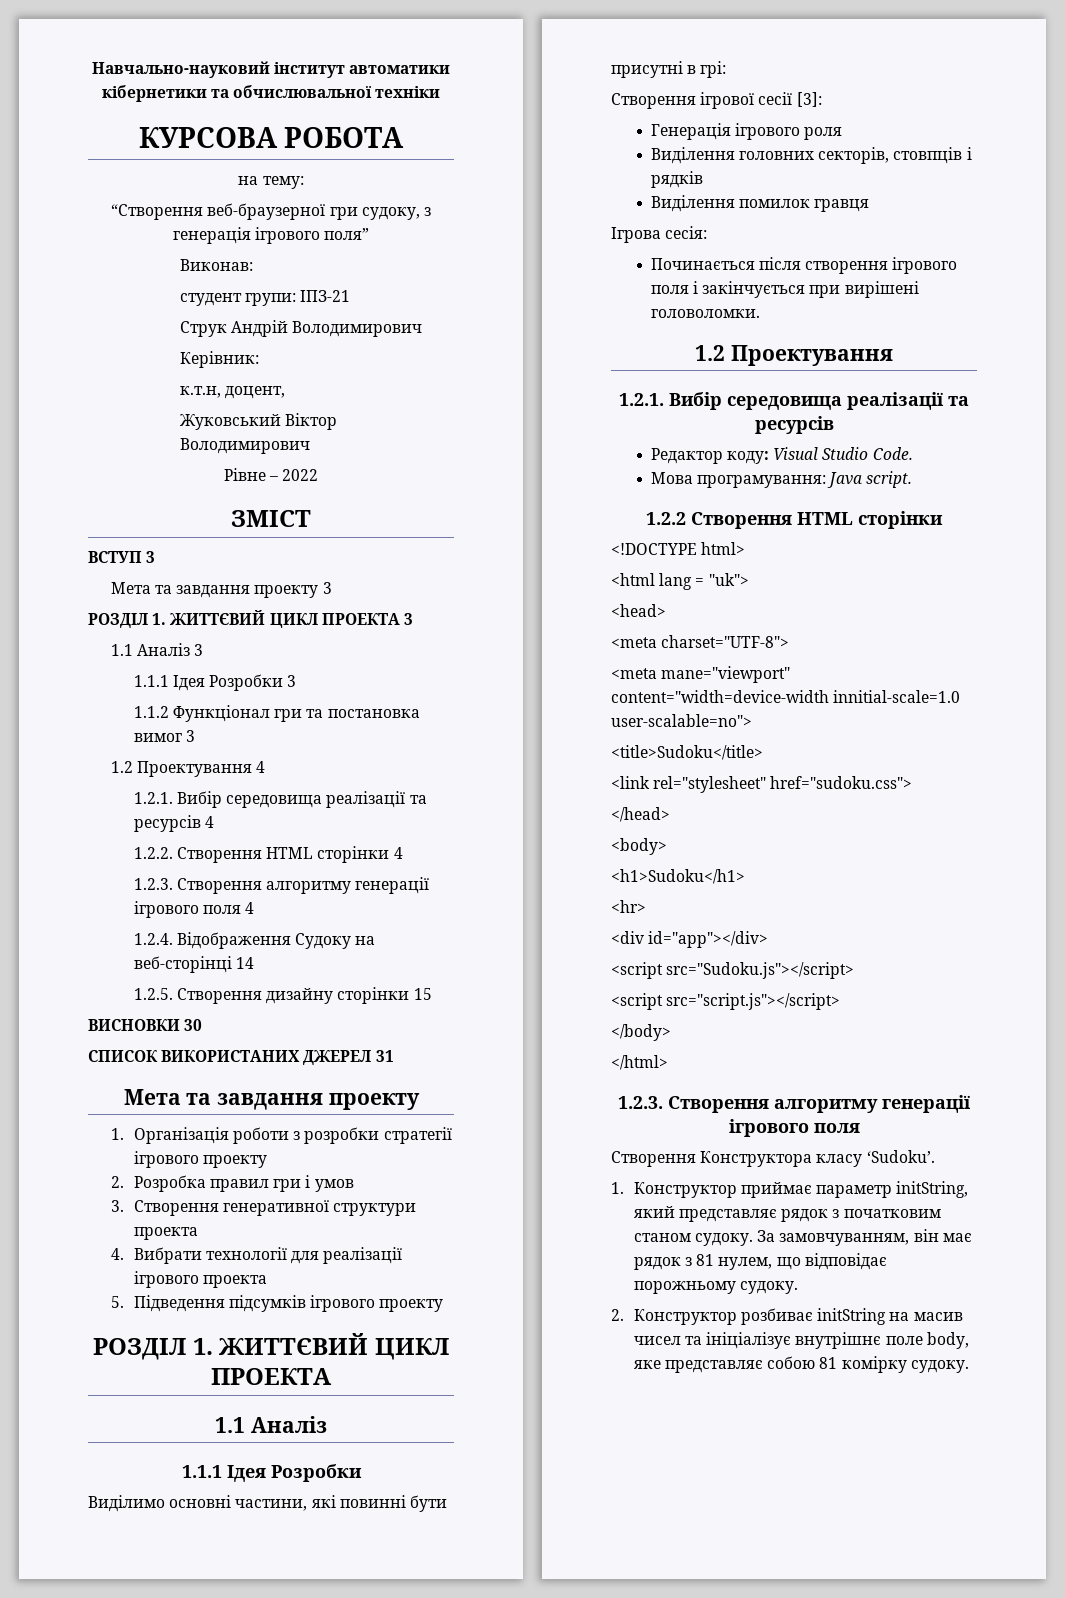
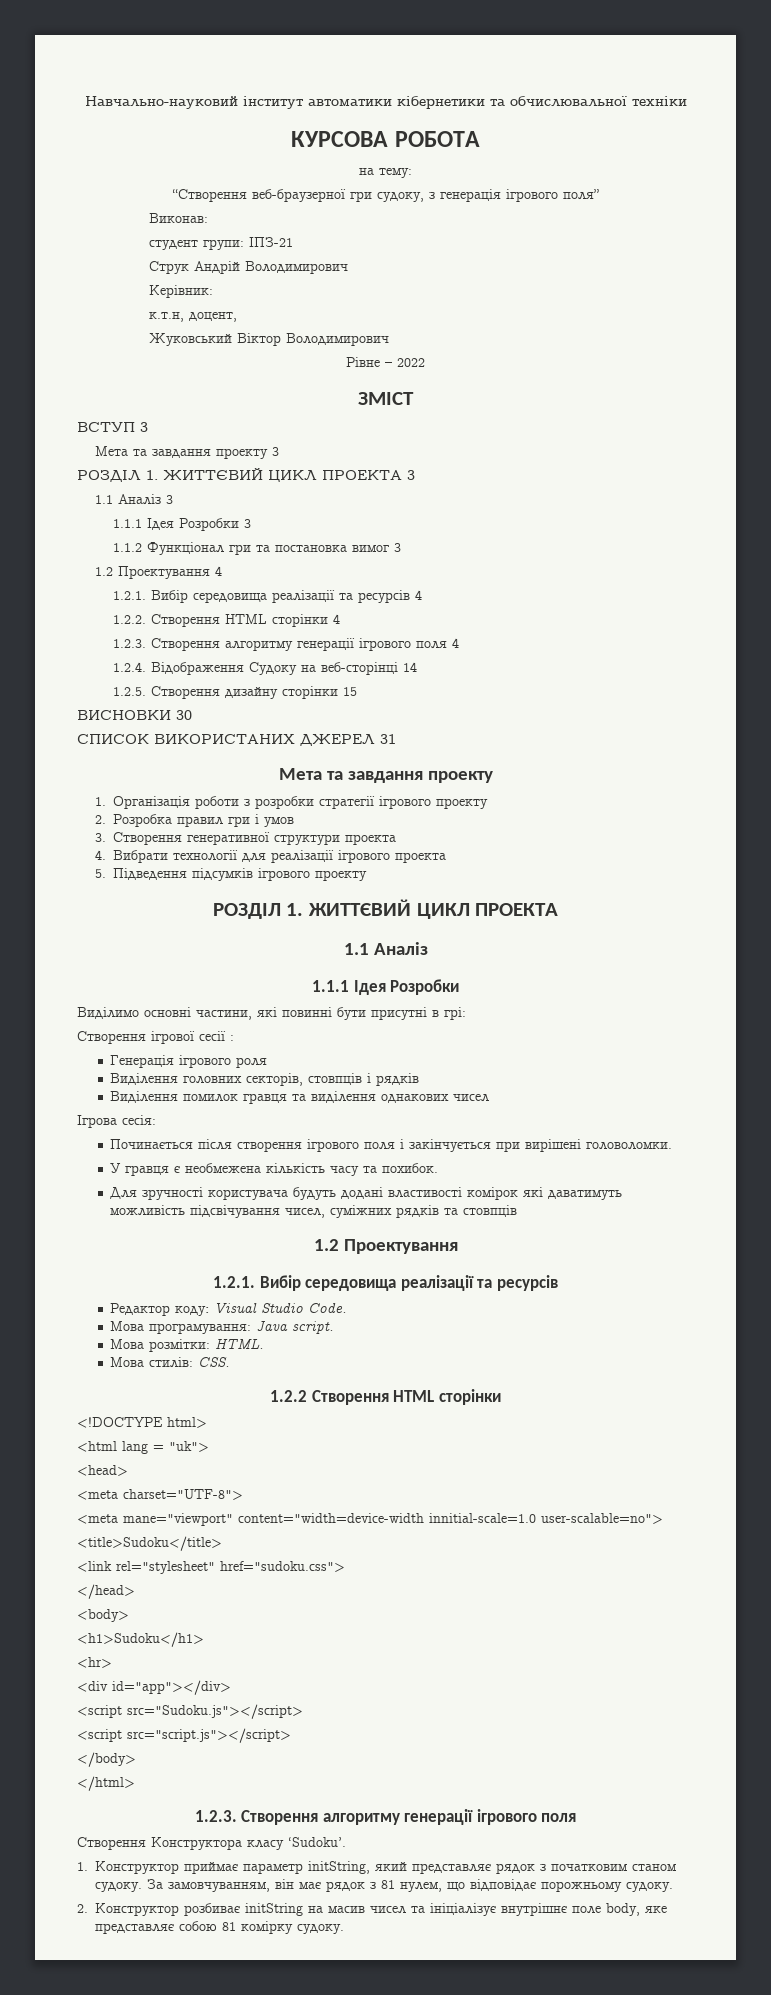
[796,92,822,107] [3]: -> [230,1035,234,1041] :
(870, 205) none -> [292,1091,491,1103] та виділення однакових чисел
(760, 313) none -> [110,1163,439,1176] [110,1187,623,1200] [110,1205,518,1218] // У гравця є необмежена кількість часу та похибок. // Для зручності користувача будуть додані властивості комірок які даватимуть можливість підсвічування чисел, суміжних рядків та стовпців
(913, 479) none -> [110,1338,265,1352] [110,1357,231,1368] // Мова розмітки: HTML. // Мова стилів: CSS.

